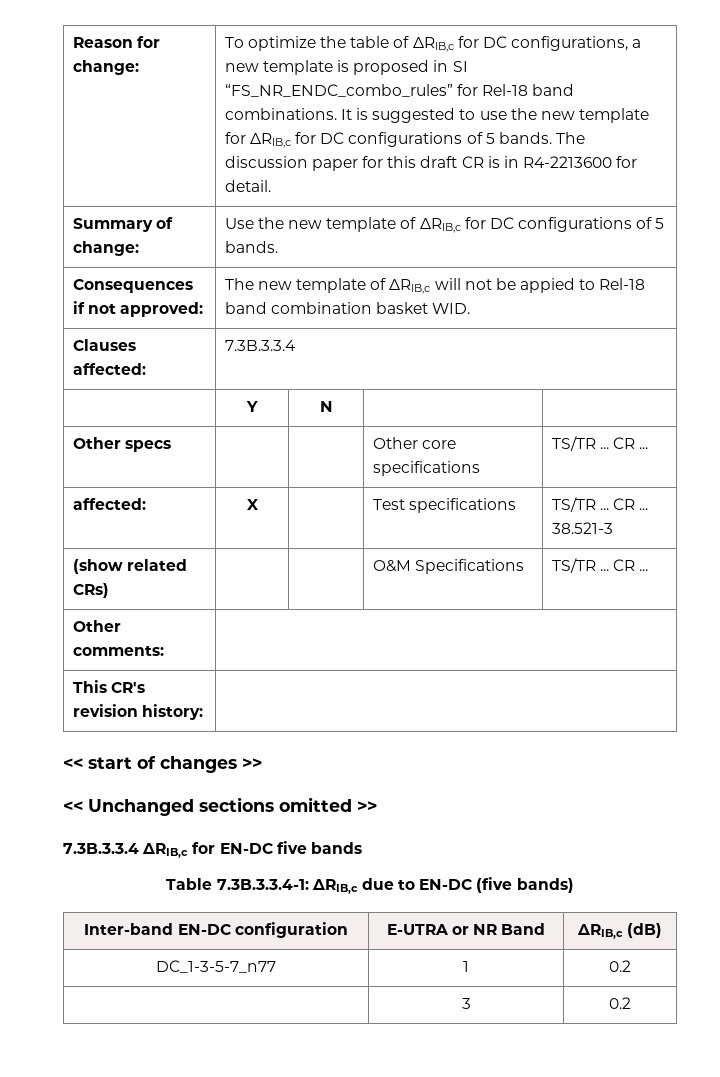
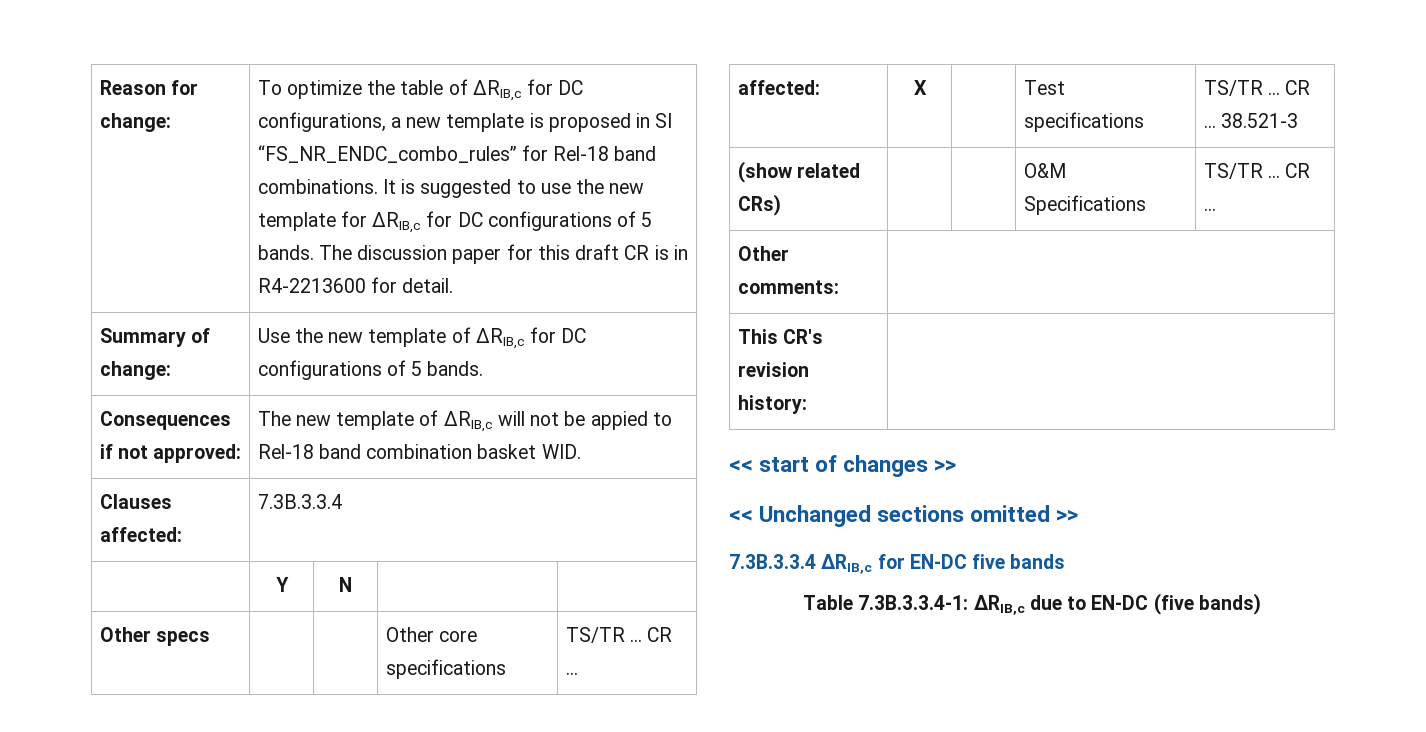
[84,922,348,938] [386,923,546,935] [576,923,663,939] [156,960,276,973] [463,961,469,972] [609,960,631,972] [461,998,471,1009] [609,997,631,1009] // Inter-band EN-DC configuration | E-UTRA or NR Band | ΔRIB,c (dB) // DC_1-3-5-7_n77 | 1 | 0.2 // | 3 | 0.2 -> (1261, 604) none

